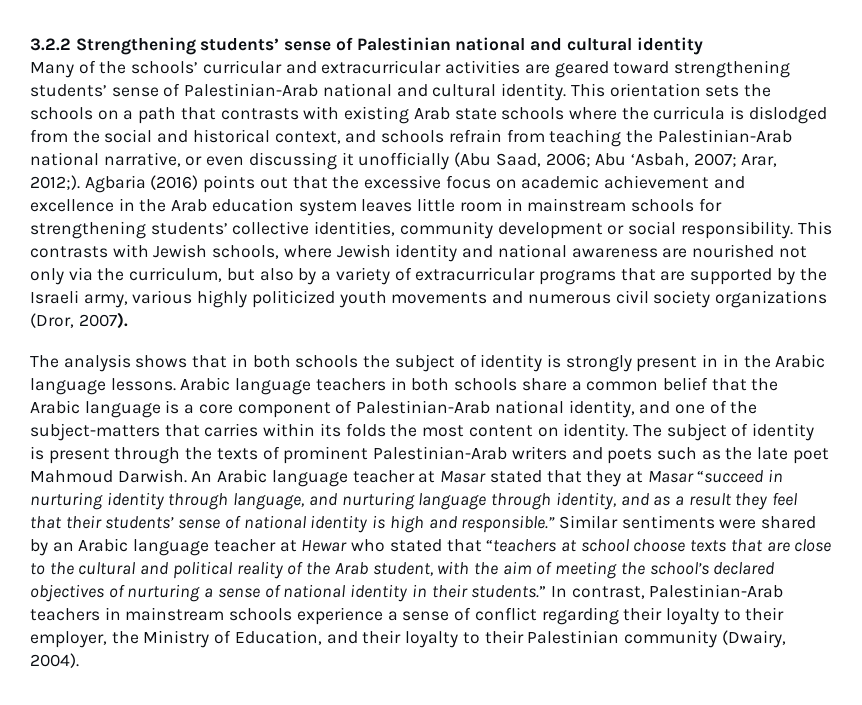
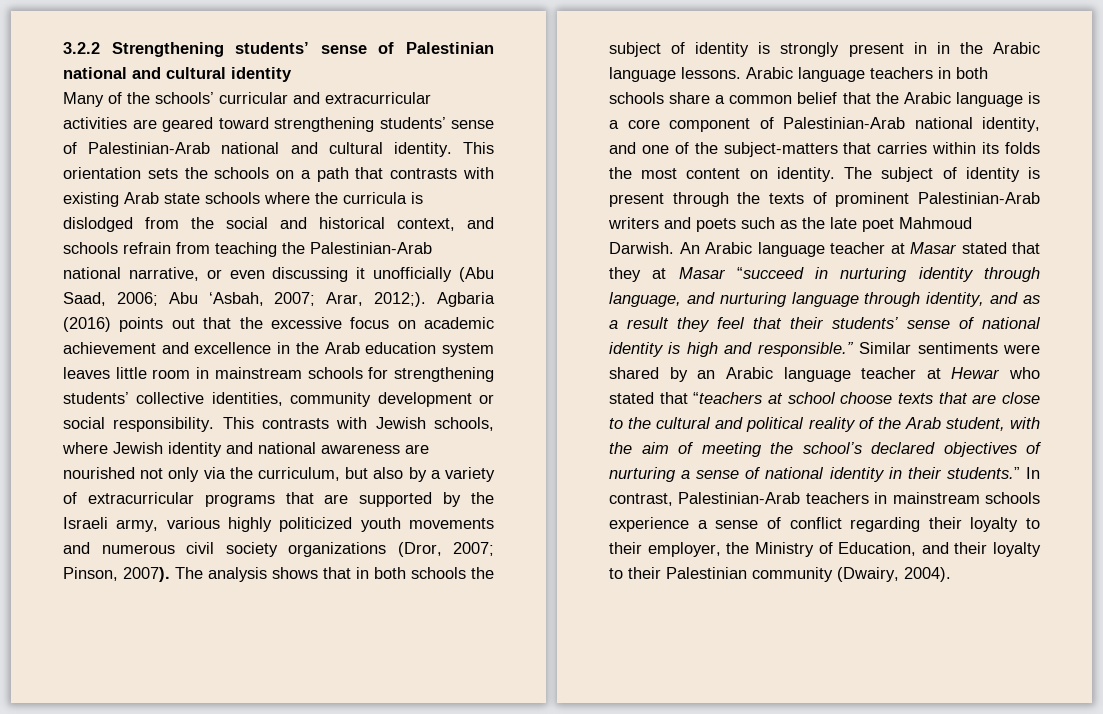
(74, 320) none -> [453,542,494,556] [63,567,118,581] 2007; Pinson,
(128, 320) // -> (170, 574) none

